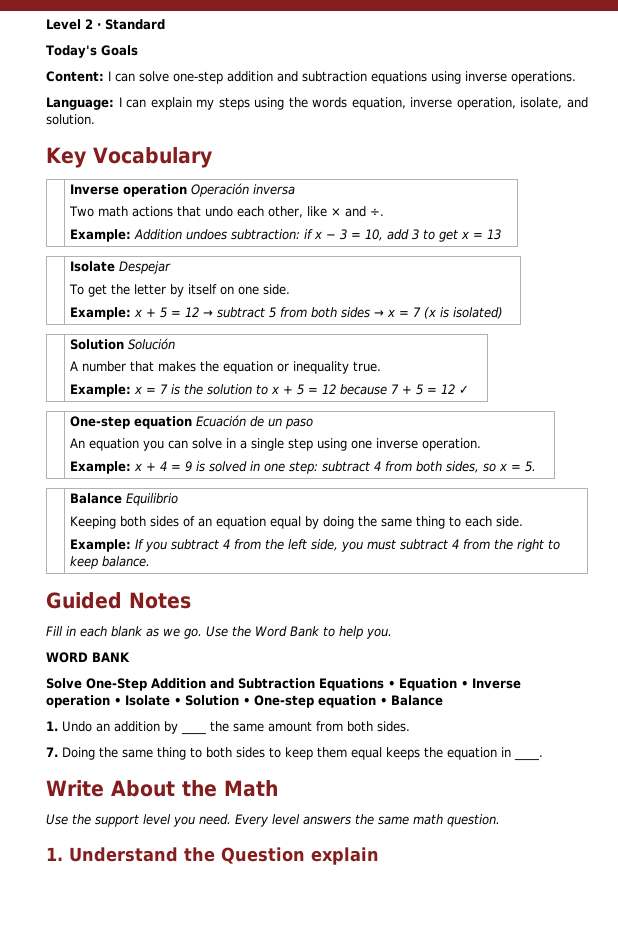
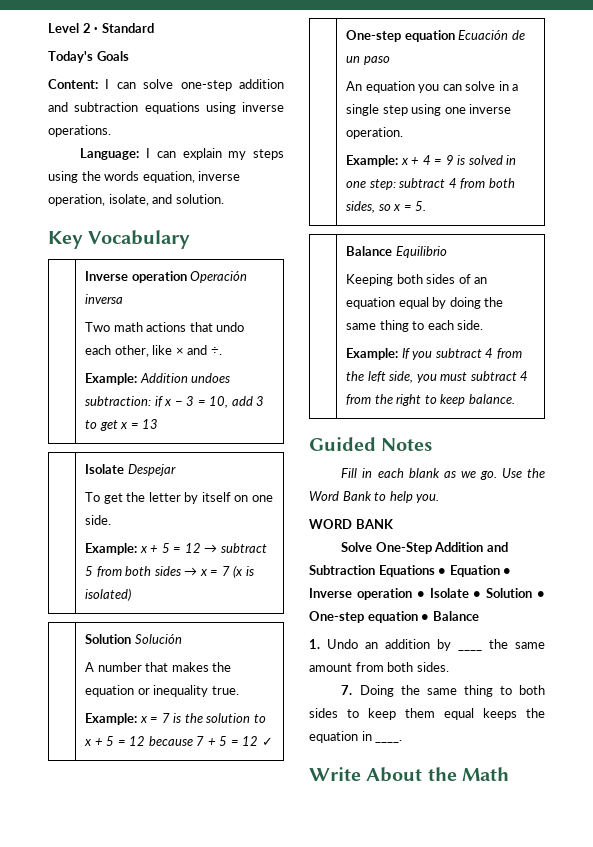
[46,814,500,827] [46,847,379,865] // Use the support level you need. Every level answers the same math question. // 1. Understand the Question explain -> (510, 774) none

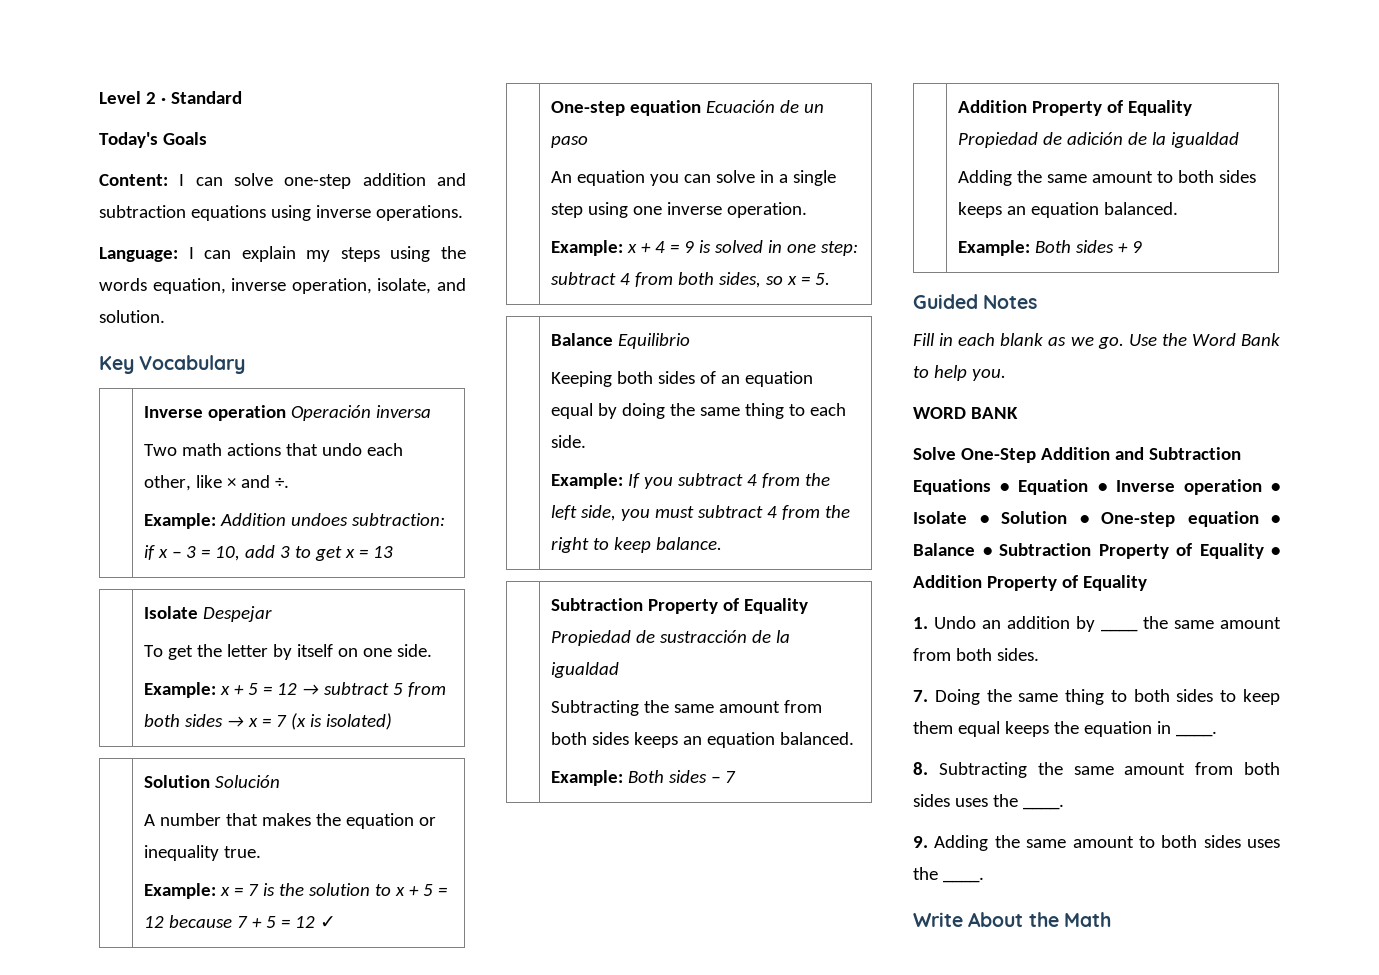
(515, 399) none -> [551,598,809,614] [551,630,791,646] [551,662,620,678] [551,700,823,716] [551,732,855,748] [551,770,737,786] [958,100,1193,116] [958,132,1240,148] [958,170,1257,186] [958,202,1179,218] [958,240,1143,256] // | Subtraction Property of Equality Propiedad de sustracción de la igualdad // Subtracting the same amount from both sides keeps an equation balanced. // Example: Both sides − 7 // | Addition Property of Equality Propiedad de adición de la igualdad // Adding the same amount to both sides keeps an equation balanced. // Example: Both sides + 9
(479, 616) none -> [982,543,1280,559] [913,575,1147,591] • Subtraction Property of Equality • Addition Property of Equality
(403, 741) none -> [913,762,1280,778] [913,794,1064,810] [913,835,1280,851] [913,867,984,883] // 8. Subtracting the same amount from both sides uses the ____. // 9. Adding the same amount to both sides uses the ____.

